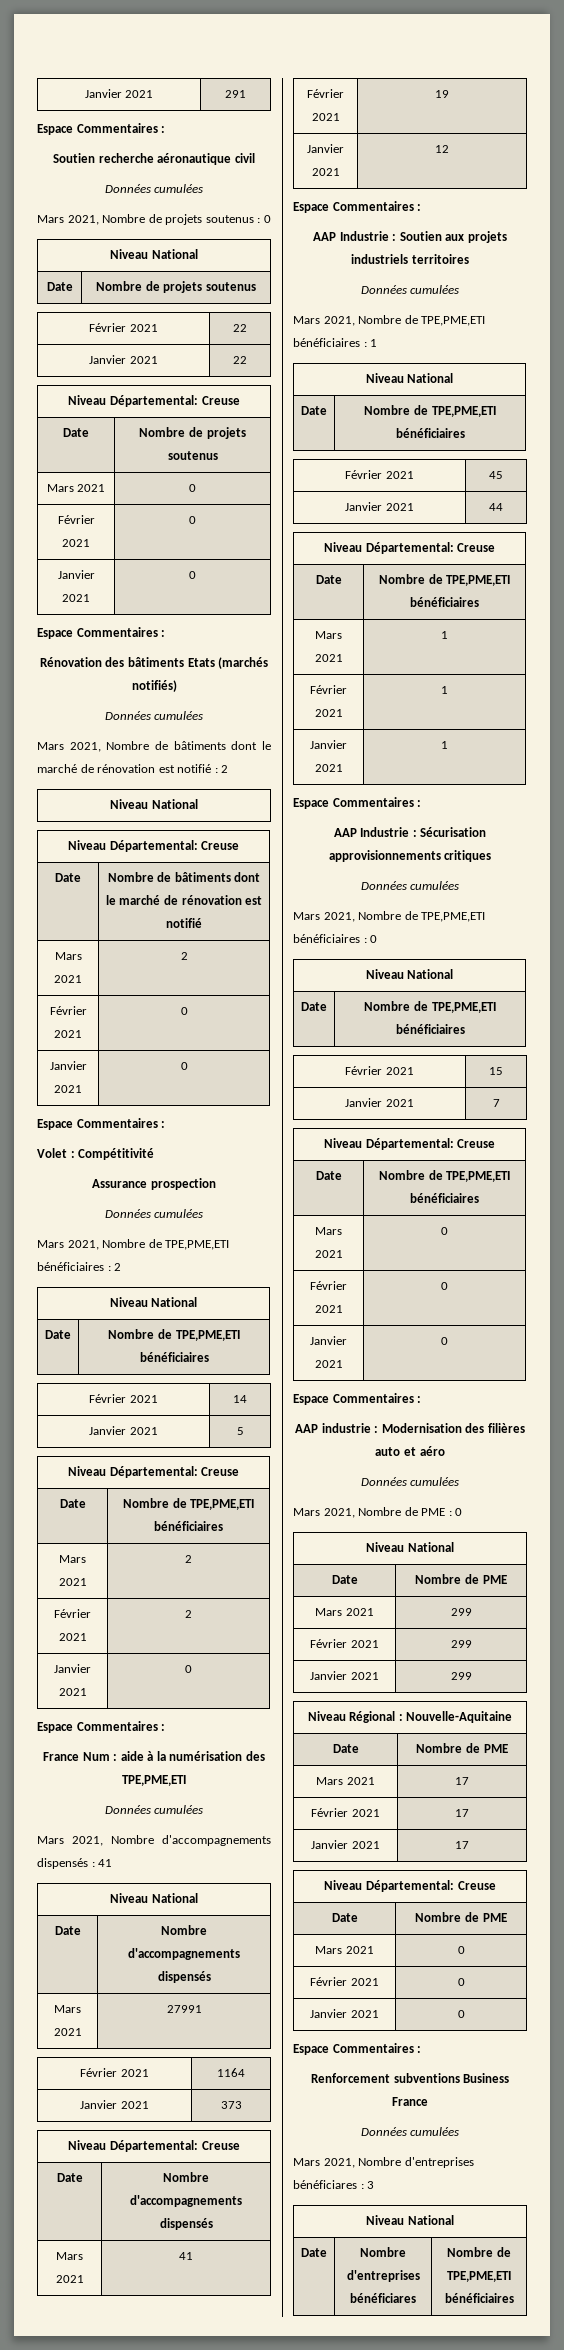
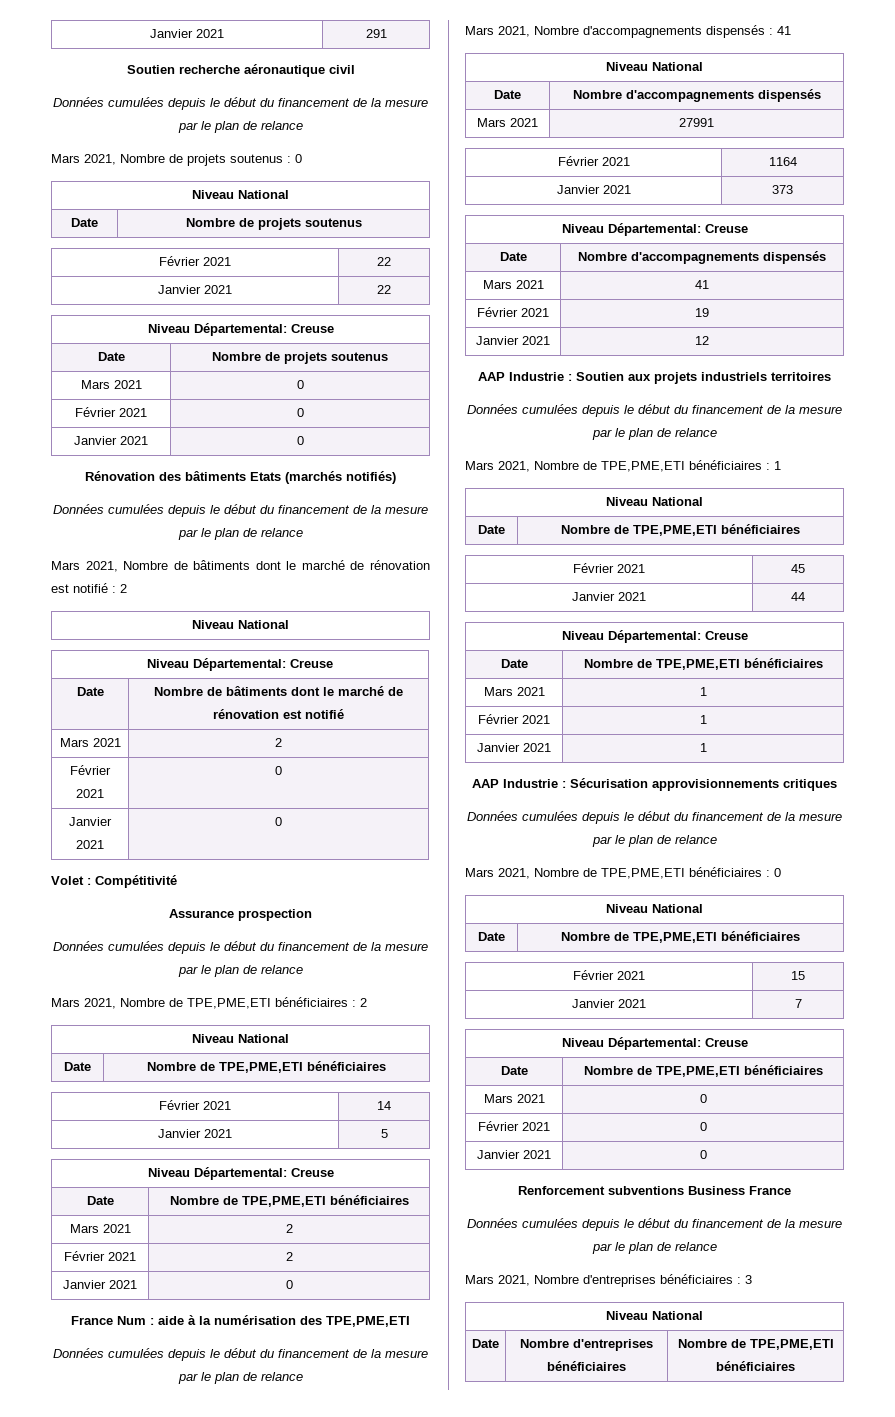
[37,123,166,135] // Espace Commentaires : -> (387, 33) none
(204, 188) none -> [168,97,428,110] [177,121,303,133] depuis le début du financement de la mesure par le plan de relance
[37,627,166,639] // Espace Commentaires : -> (304, 440) none
(204, 715) none -> [168,504,428,517] [177,528,303,540] depuis le début du financement de la mesure par le plan de relance
[37,1118,166,1130] // Espace Commentaires : -> (282, 821) none
(204, 1213) none -> [168,941,428,954] [177,965,303,977] depuis le début du financement de la mesure par le plan de relance
[37,1721,166,1733] // Espace Commentaires : -> (293, 1284) none
(204, 1809) none -> [168,1348,428,1361] [177,1372,303,1384] depuis le début du financement de la mesure par le plan de relance
[293,201,422,213] // Espace Commentaires : -> (709, 340) none
(460, 289) none -> [582,404,842,417] [591,428,717,440] depuis le début du financement de la mesure par le plan de relance
[293,797,422,809] // Espace Commentaires : -> (707, 747) none
(460, 885) none -> [582,811,842,824] [591,835,717,847] depuis le début du financement de la mesure par le plan de relance
[293,1393,422,1405] [295,1423,525,1433] [375,1446,445,1456] [360,1477,460,1486] [293,1507,463,1518] [366,1542,454,1552] [331,1575,358,1584] [415,1574,507,1584] [315,1608,374,1616] [450,1608,472,1616] [310,1639,379,1648] [450,1640,472,1648] [310,1671,379,1680] [450,1672,472,1680] [307,1711,513,1723] [332,1744,359,1753] [416,1743,508,1753] [316,1777,375,1785] [455,1777,469,1785] [311,1808,380,1817] [455,1809,469,1817] [311,1840,380,1849] [455,1841,469,1849] [324,1880,496,1892] [331,1913,358,1922] [415,1912,507,1922] [315,1946,374,1954] [457,1946,465,1954] [310,1977,379,1986] [457,1978,465,1986] [310,2009,379,2018] [457,2010,465,2018] [293,2043,422,2055] // Espace Commentaires : // AAP industrie : Modernisation des filières auto et aéro // Données cumulées // Mars 2021, Nombre de PME : 0 // Niveau National // Date | Nombre de PME // Mars 2021 | 299 // Février 2021 | 299 // Janvier 2021 | 299 // Niveau Régional : Nouvelle-Aquitaine // Date | Nombre de PME // Mars 2021 | 17 // Février 2021 | 17 // Janvier 2021 | 17 // Niveau Départemental: Creuse // Date | Nombre de PME // Mars 2021 | 0 // Février 2021 | 0 // Janvier 2021 | 0 // Espace Commentaires : -> (707, 1154) none
(460, 2131) none -> [582,1218,842,1231] [591,1242,717,1254] depuis le début du financement de la mesure par le plan de relance
[293,2180,357,2189] bénéficiares -> [660,1274,733,1284] bénéficiaires
[350,2293,416,2303] bénéficiares -> [547,1361,626,1371] bénéficiaires

